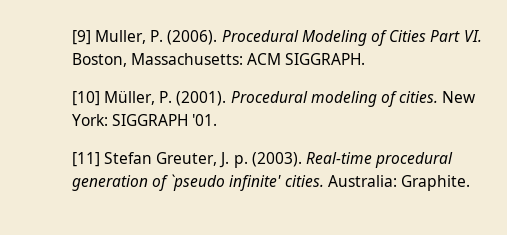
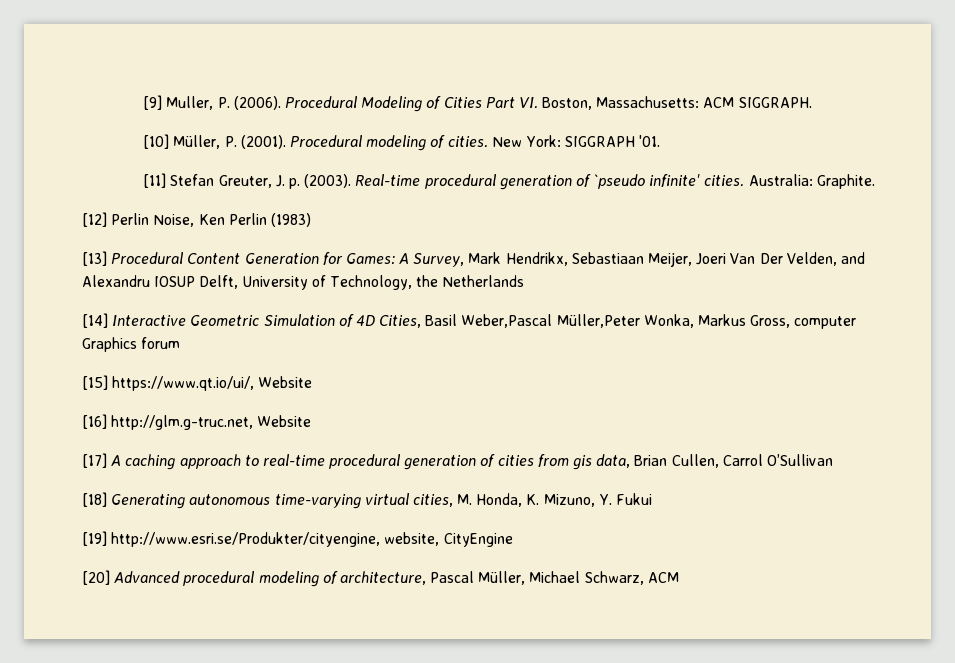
(471, 183) none -> [82,212,311,227] [82,251,865,267] [82,275,525,290] [82,313,857,329] [82,337,181,352] [82,375,313,391] [82,414,312,430] [82,453,833,470] [82,492,653,509] [82,531,513,547] [82,570,679,587] // [12] Perlin Noise, Ken Perlin (1983) // [13] Procedural Content Generation for Games: A Survey, Mark Hendrikx, Sebastiaan Meijer, Joeri Van Der Velden, and Alexandru IOSUP Delft, University of Technology, the Netherlands // [14] Interactive Geometric Simulation of 4D Cities, Basil Weber,Pascal Müller,Peter Wonka, Markus Gross, computer Graphics forum // [15] https://www.qt.io/ui/, Website // [16] http://glm.g-truc.net, Website // [17] A caching approach to real-time procedural generation of cities from gis data, Brian Cullen, Carrol O’Sullivan // [18] Generating autonomous time-varying virtual cities, M. Honda, K. Mizuno, Y. Fukui // [19] http://www.esri.se/Produkter/cityengine, website, CityEngine // [20] Advanced procedural modeling of architecture, Pascal Müller, Michael Schwarz, ACM

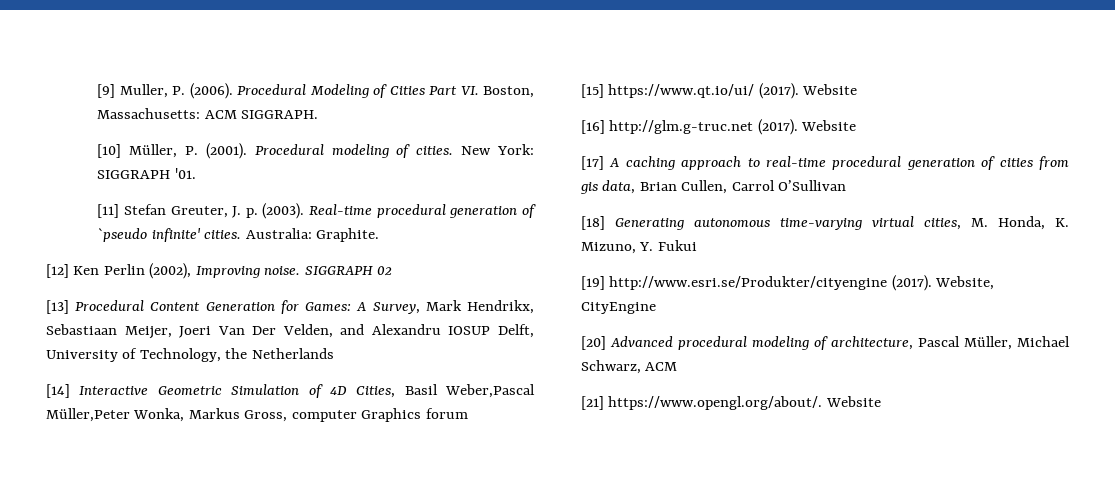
[111,213,311,227] Perlin Noise, Ken Perlin (1983) -> [73,263,393,279] Ken Perlin (2002), Improving noise. SIGGRAPH 02
[112,376,255,391] https://www.qt.io/ui/, -> [608,83,799,99] https://www.qt.io/ui/ (2017).
[111,415,254,430] http://glm.g-truc.net, -> [609,119,798,135] http://glm.g-truc.net (2017).
[111,532,440,547] http://www.esri.se/Produkter/cityengine, website, -> [609,275,995,291] http://www.esri.se/Produkter/cityengine (2017). Website,
(679, 577) none -> [581,396,881,410] // [21] https://www.opengl.org/about/. Website

